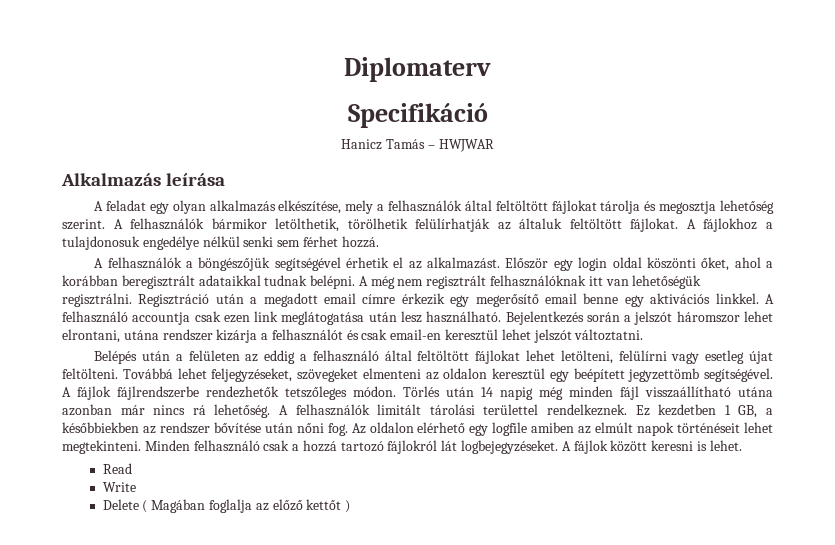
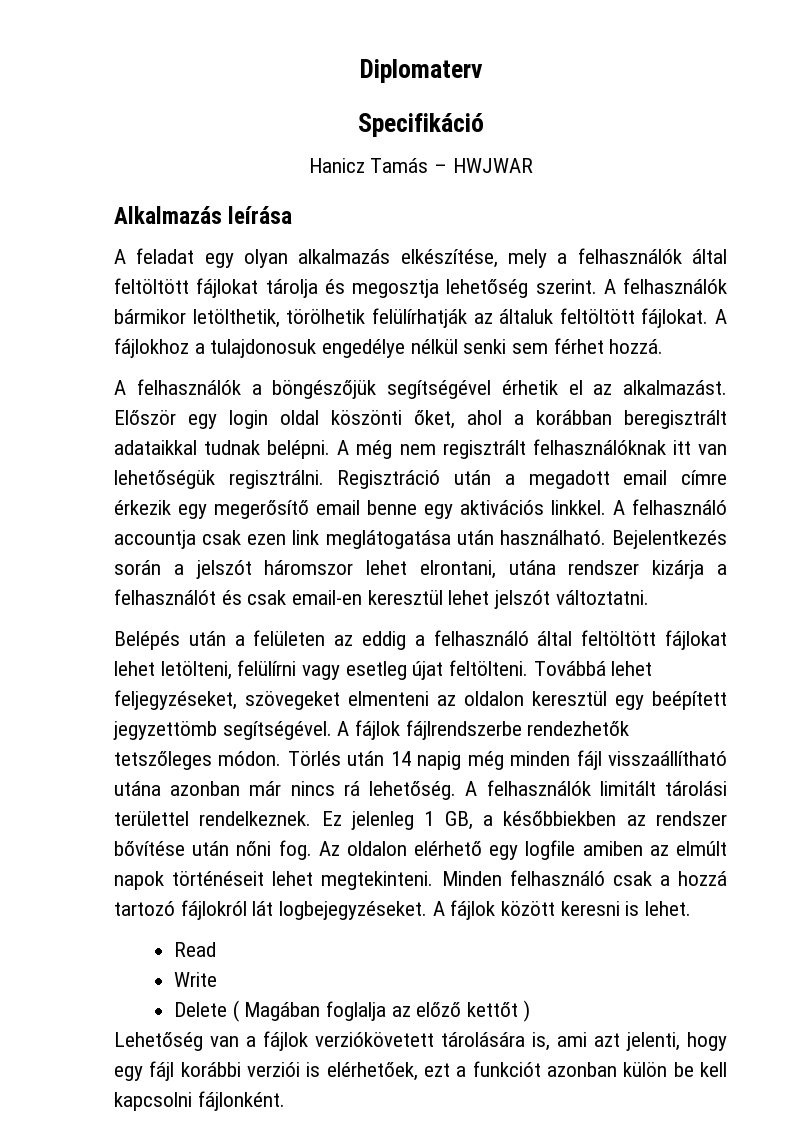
[400,311,422,323] lesz -> (494, 537) none
[658,404,717,416] kezdetben -> [351,811,414,830] jelenleg
(351, 506) none -> [114,1031,727,1051] [114,1061,727,1081] [114,1091,285,1111] // Lehetőség van a fájlok verziókövetett tárolására is, ami azt jelenti, hogy egy fájl korábbi verziói is elérhetőek, ezt a funkciót azonban külön be kell kapcsolni fájlonként.

